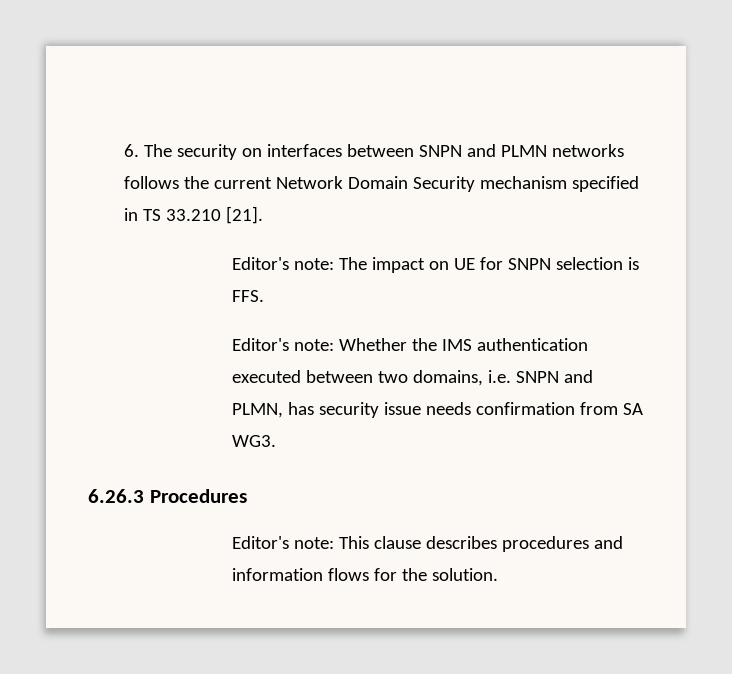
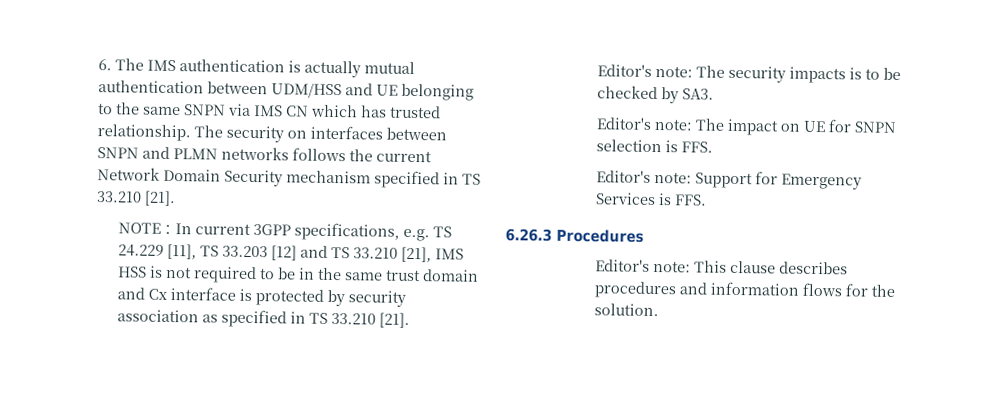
(173, 150) none -> [146,59,415,78] [97,80,474,101] [97,102,441,119] [96,124,223,142] IMS authentication is actually mutual authentication between UDM/HSS and UE belonging to the same SNPN via IMS CN which has trusted relationship. The
(263, 215) none -> [117,222,452,242] [117,243,464,263] [117,265,479,284] [116,286,406,307] [116,309,410,328] [596,64,901,84] [596,85,714,104] // NOTE：In current 3GPP specifications, e.g. TS 24.229 [11], TS 33.203 [12] and TS 33.210 [21], IMS HSS is not required to be in the same trust domain and Cx interface is protected by security association as specified in TS 33.210 [21]. // Editor's note: The security impacts is to be checked by SA3.
[339,338,589,351] [232,370,594,386] [232,402,644,418] [232,435,277,447] Whether the IMS authentication executed between two domains, i.e. SNPN and PLMN, has security issue needs confirmation from SA WG3. -> [694,171,862,190] [594,192,707,206] Support for Emergency Services is FFS.

